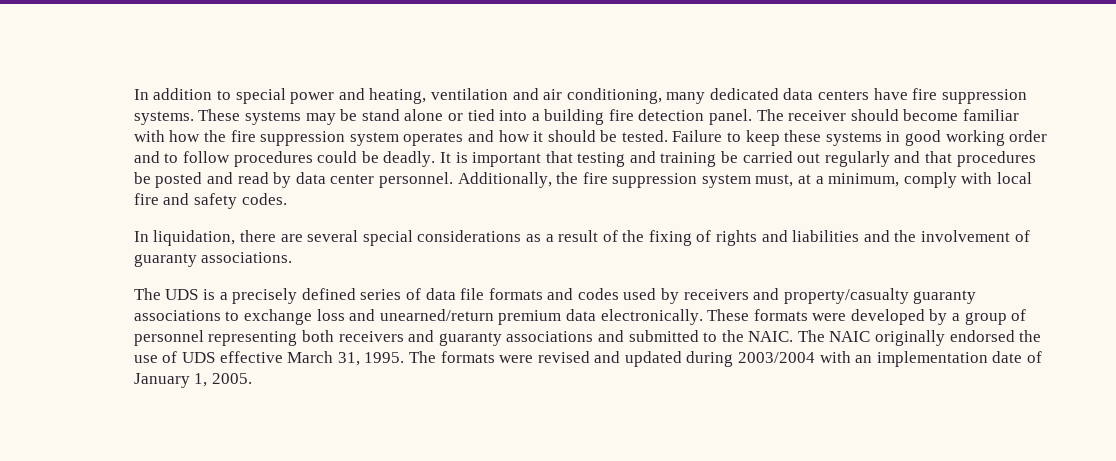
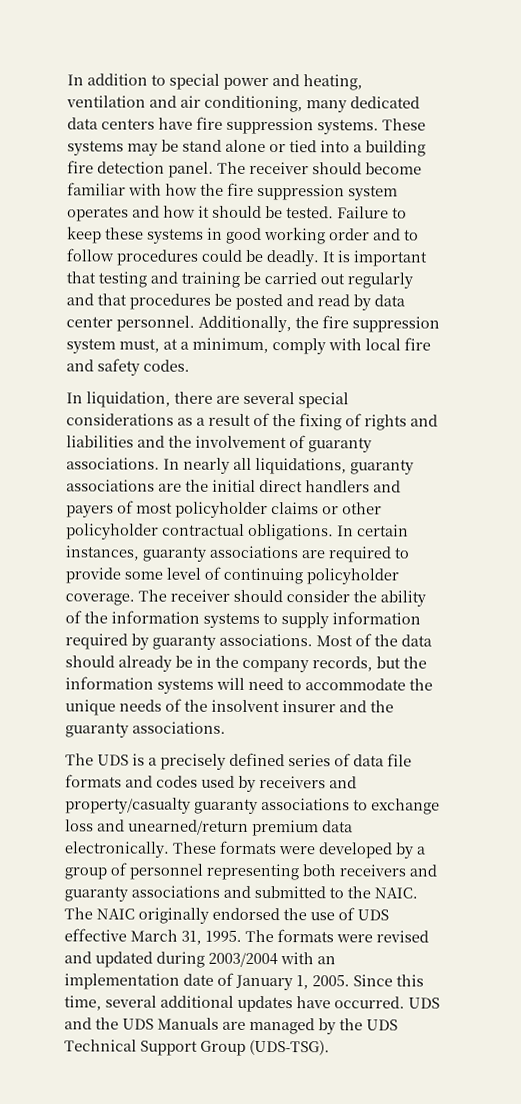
(293, 257) none -> [162,457,414,475] [65,479,401,493] [65,500,382,519] [65,523,409,541] [64,545,410,563] [64,566,399,585] [64,589,426,607] [64,610,421,629] [64,633,432,650] [64,655,427,673] [64,676,433,694] [64,698,394,716] [64,721,226,738] In nearly all liquidations, guaranty associations are the initial direct handlers and payers of most policyholder claims or other policyholder contractual obligations. In certain instances, guaranty associations are required to provide some level of continuing policyholder coverage. The receiver should consider the ability of the information systems to supply information required by guaranty associations. Most of the data should already be in the company records, but the information systems will need to accommodate the unique needs of the insolvent insurer and the guaranty associations.
(252, 378) none -> [352,974,424,987] [63,995,440,1013] [63,1017,398,1035] [63,1039,330,1056] Since this time, several additional updates have occurred. UDS and the UDS Manuals are managed by the UDS Technical Support Group (UDS-TSG).

